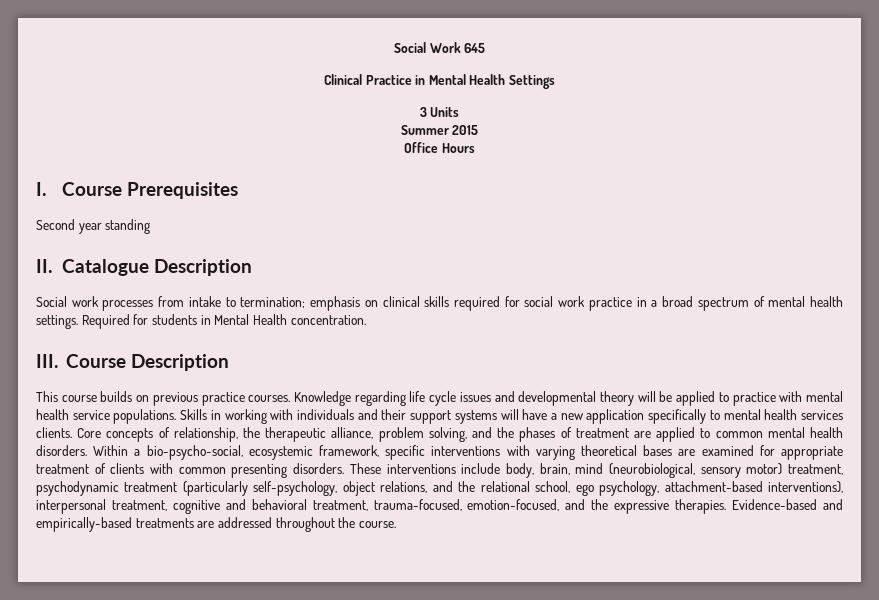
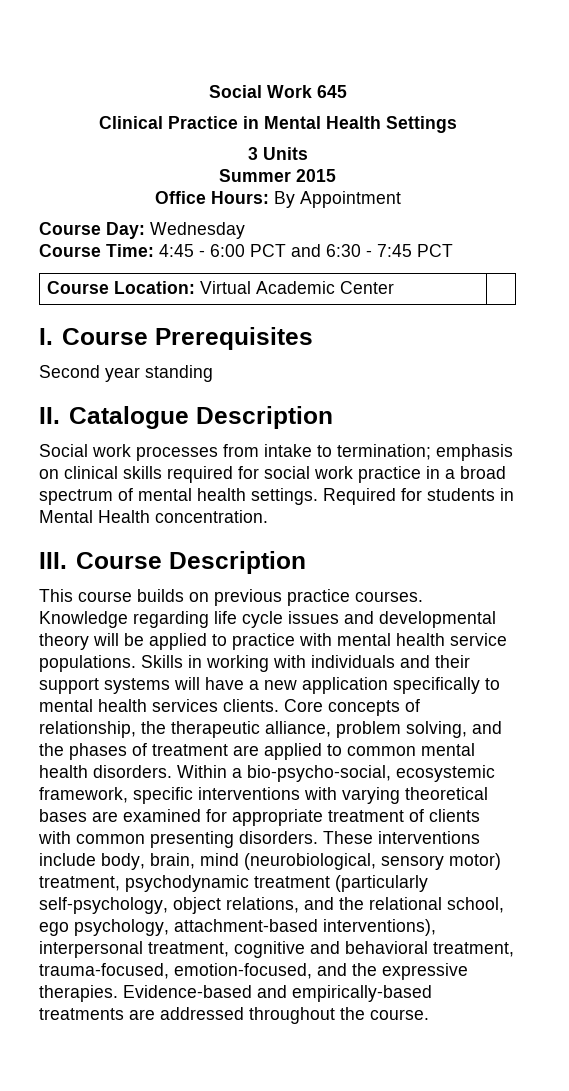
[441,143,475,153] Hours -> [210,191,401,208] [39,222,245,239] [39,244,453,257] [46,281,394,294] Hours: By Appointment // Course Day: Wednesday // Course Time: 4:45 - 6:00 PCT and 6:30 - 7:45 PCT // Course Location: Virtual Academic Center |

